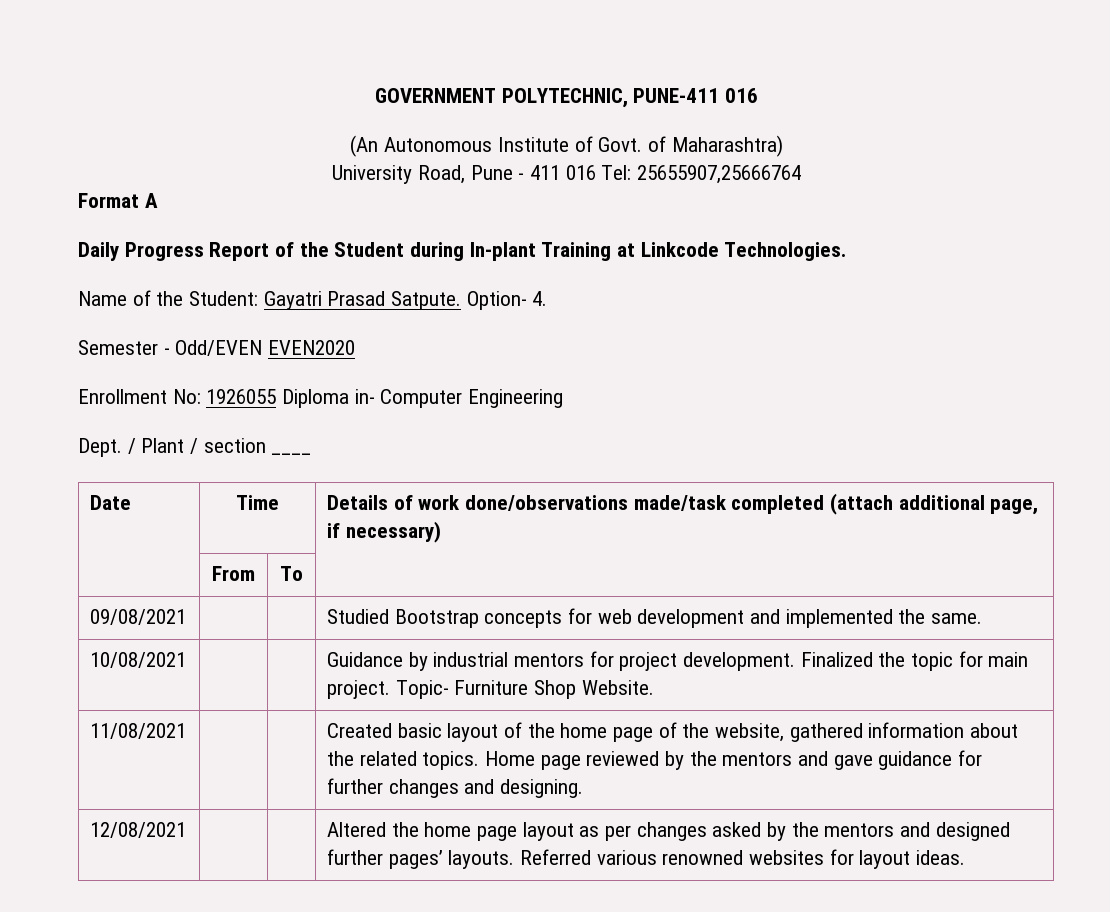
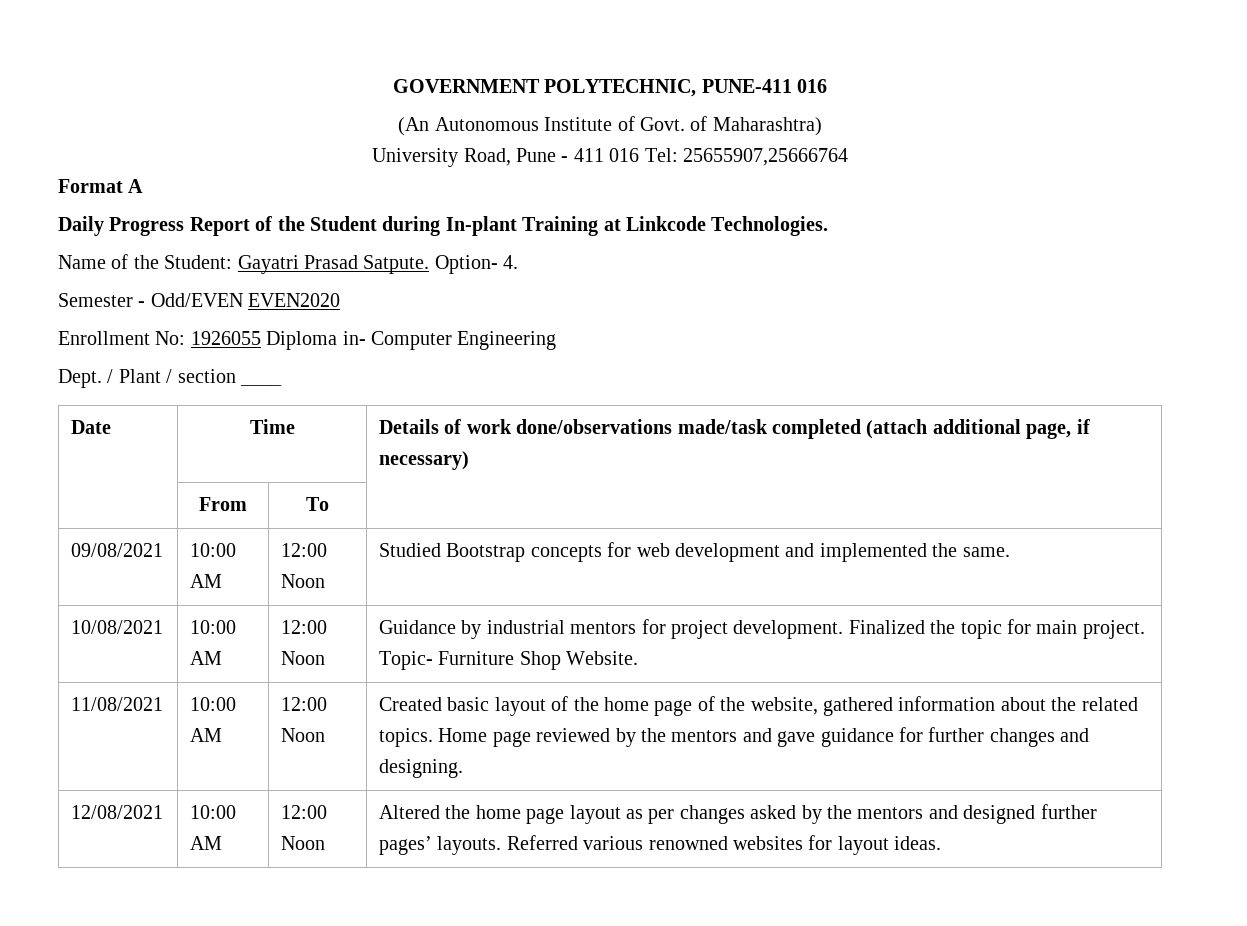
(187, 617) | -> [190,543,237,557] [190,574,223,588] [281,543,328,557] [281,574,326,588] 10:00 AM | 12:00 Noon
(187, 660) | -> [190,620,237,634] [190,651,223,665] [281,620,328,634] [281,651,326,665] 10:00 AM | 12:00 Noon
(187, 731) | -> [190,697,237,711] [190,728,223,742] [281,697,328,711] [281,728,326,742] 10:00 AM | 12:00 Noon
(187, 830) | -> [190,805,237,819] [190,836,223,850] [281,805,328,819] [281,836,326,850] 10:00 AM | 12:00 Noon

